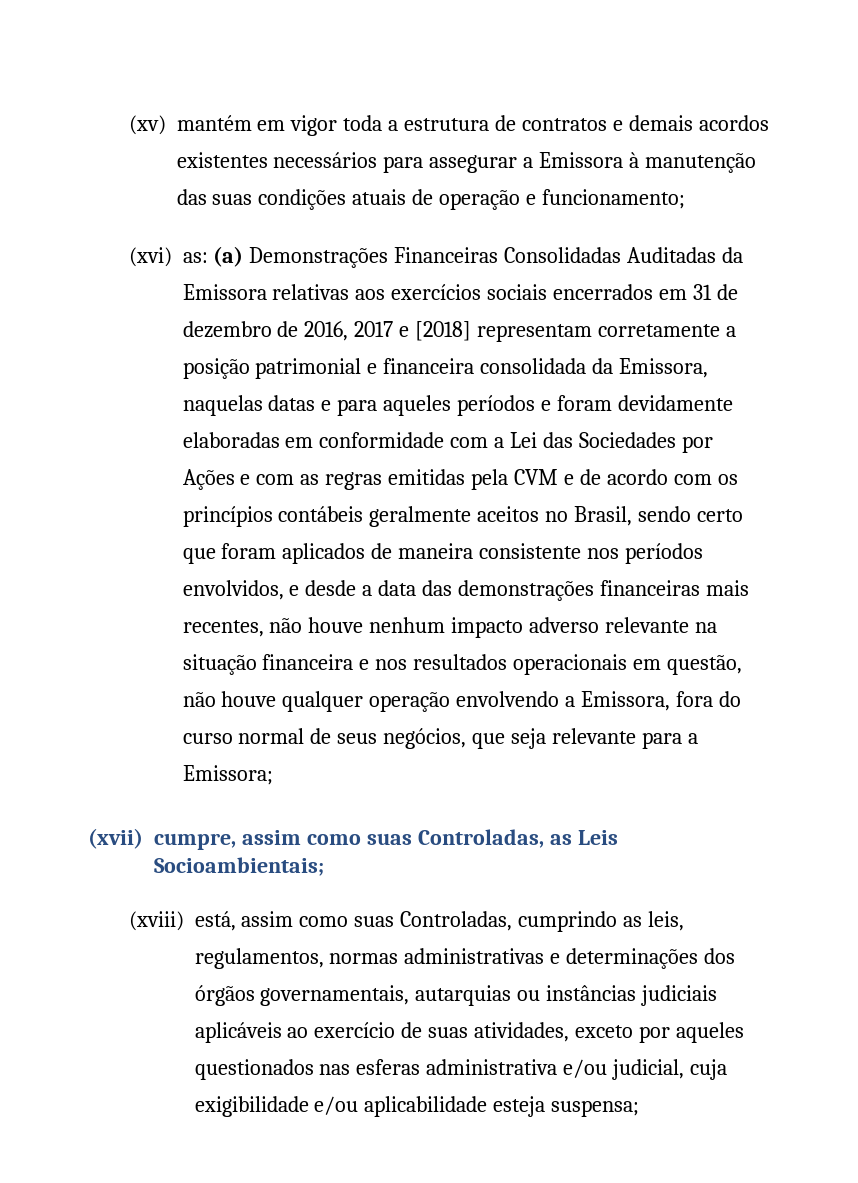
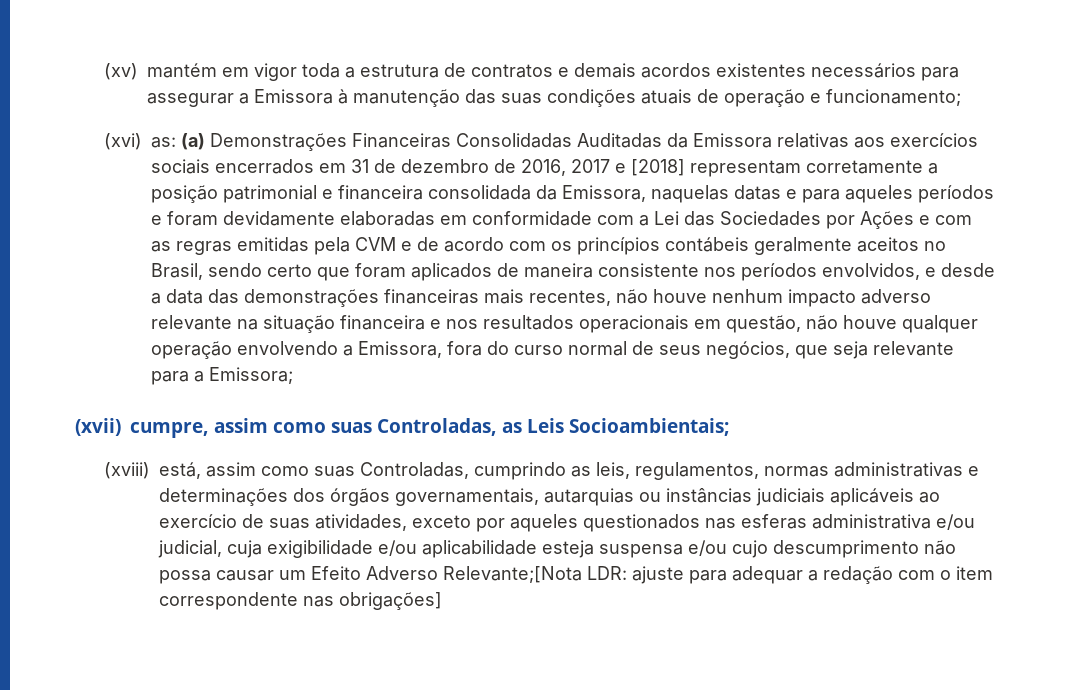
[551,1100,640,1117] suspensa; -> [599,540,957,558] [159,566,994,584] [159,592,443,610] suspensa e/ou cujo descumprimento não possa causar um Efeito Adverso Relevante;[Nota LDR: ajuste para adequar a redação com o item correspondente nas obrigações]

